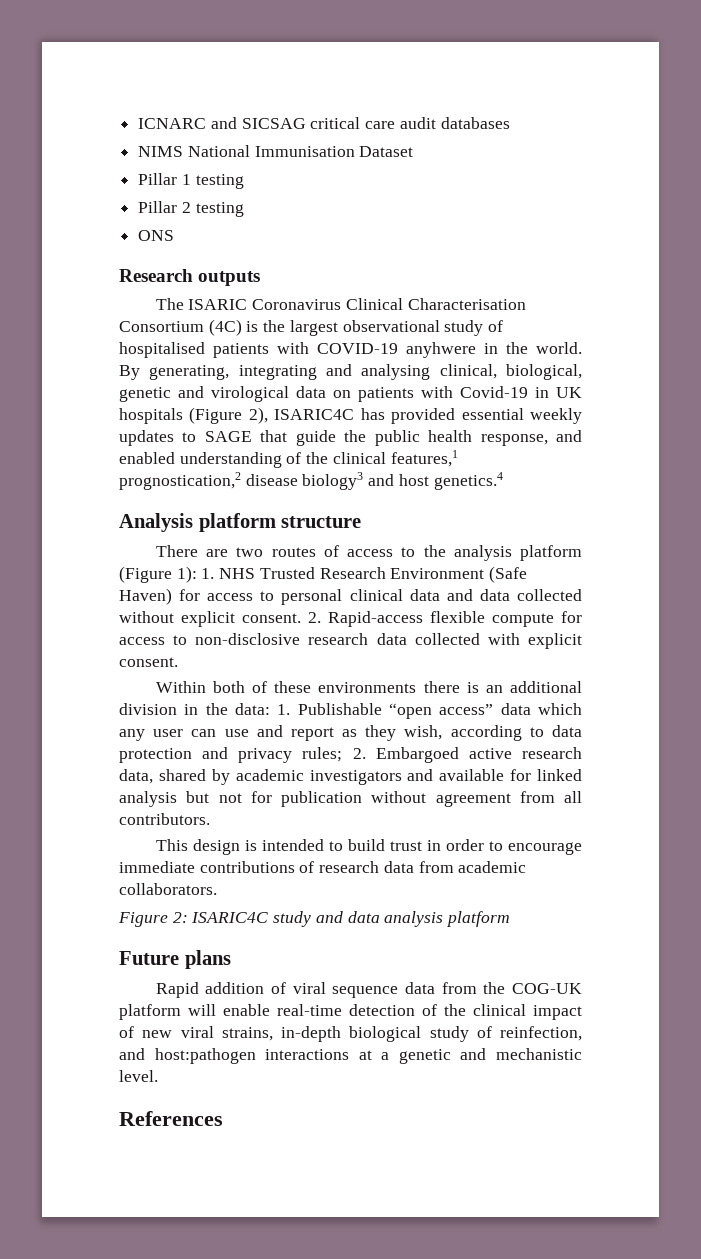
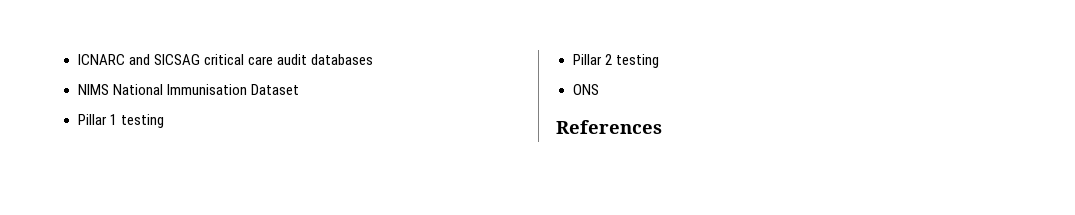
[119,269,261,286] [155,298,526,310] [119,319,504,336] [119,342,582,358] [119,364,582,380] [119,386,582,402] [119,407,582,424] [119,430,583,446] [119,450,458,468] [119,472,503,490] [119,513,362,532] [155,545,582,561] [119,566,528,583] [119,588,582,605] [119,611,582,627] [119,633,582,649] [119,657,178,667] [155,681,582,693] [119,703,582,719] [119,725,582,741] [119,747,582,763] [119,769,582,785] [119,791,582,807] [119,813,210,825] [155,839,582,855] [119,861,527,873] [119,883,217,895] [118,911,511,927] [119,950,231,969] [155,982,582,998] [119,1004,582,1020] [119,1026,582,1042] [119,1048,582,1064] [119,1070,158,1082] // Research outputs // The ISARIC Coronavirus Clinical Characterisation Consortium (4C) is the largest observational study of hospitalised patients with COVID-19 anyhwere in the world. By generating, integrating and analysing clinical, biological, genetic and virological data on patients with Covid-19 in UK hospitals (Figure 2), ISARIC4C has provided essential weekly updates to SAGE that guide the public health response, and enabled understanding of the clinical features,1 prognostication,2 disease biology3 and host genetics.4 // Analysis platform structure // There are two routes of access to the analysis platform (Figure 1): 1. NHS Trusted Research Environment (Safe Haven) for access to personal clinical data and data collected without explicit consent. 2. Rapid-access flexible compute for access to non-disclosive research data collected with explicit consent. // Within both of these environments there is an additional division in the data: 1. Publishable “open access” data which any user can use and report as they wish, according to data protection and privacy rules; 2. Embargoed active research data, shared by academic investigators and available for linked analysis but not for publication without agreement from all contributors. // This design is intended to build trust in order to encourage immediate contributions of research data from academic collaborators. // Figure 2: ISARIC4C study and data analysis platform // Future plans // Rapid addition of viral sequence data from the COG-UK platform will enable real-time detection of the clinical impact of new viral strains, in-depth biological study of reinfection, and host:pathogen interactions at a genetic and mechanistic level. -> (599, 89) none

